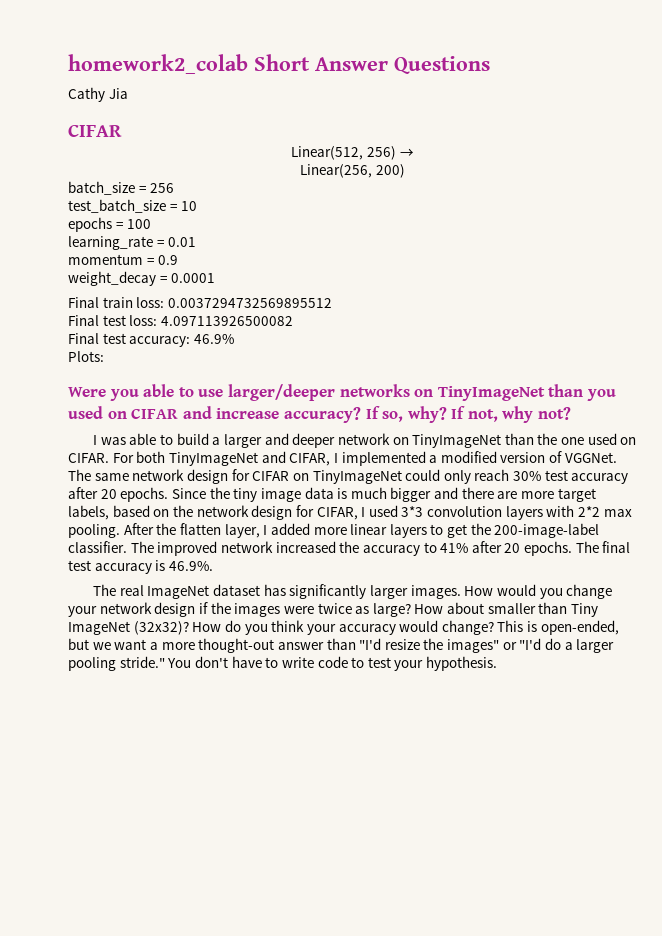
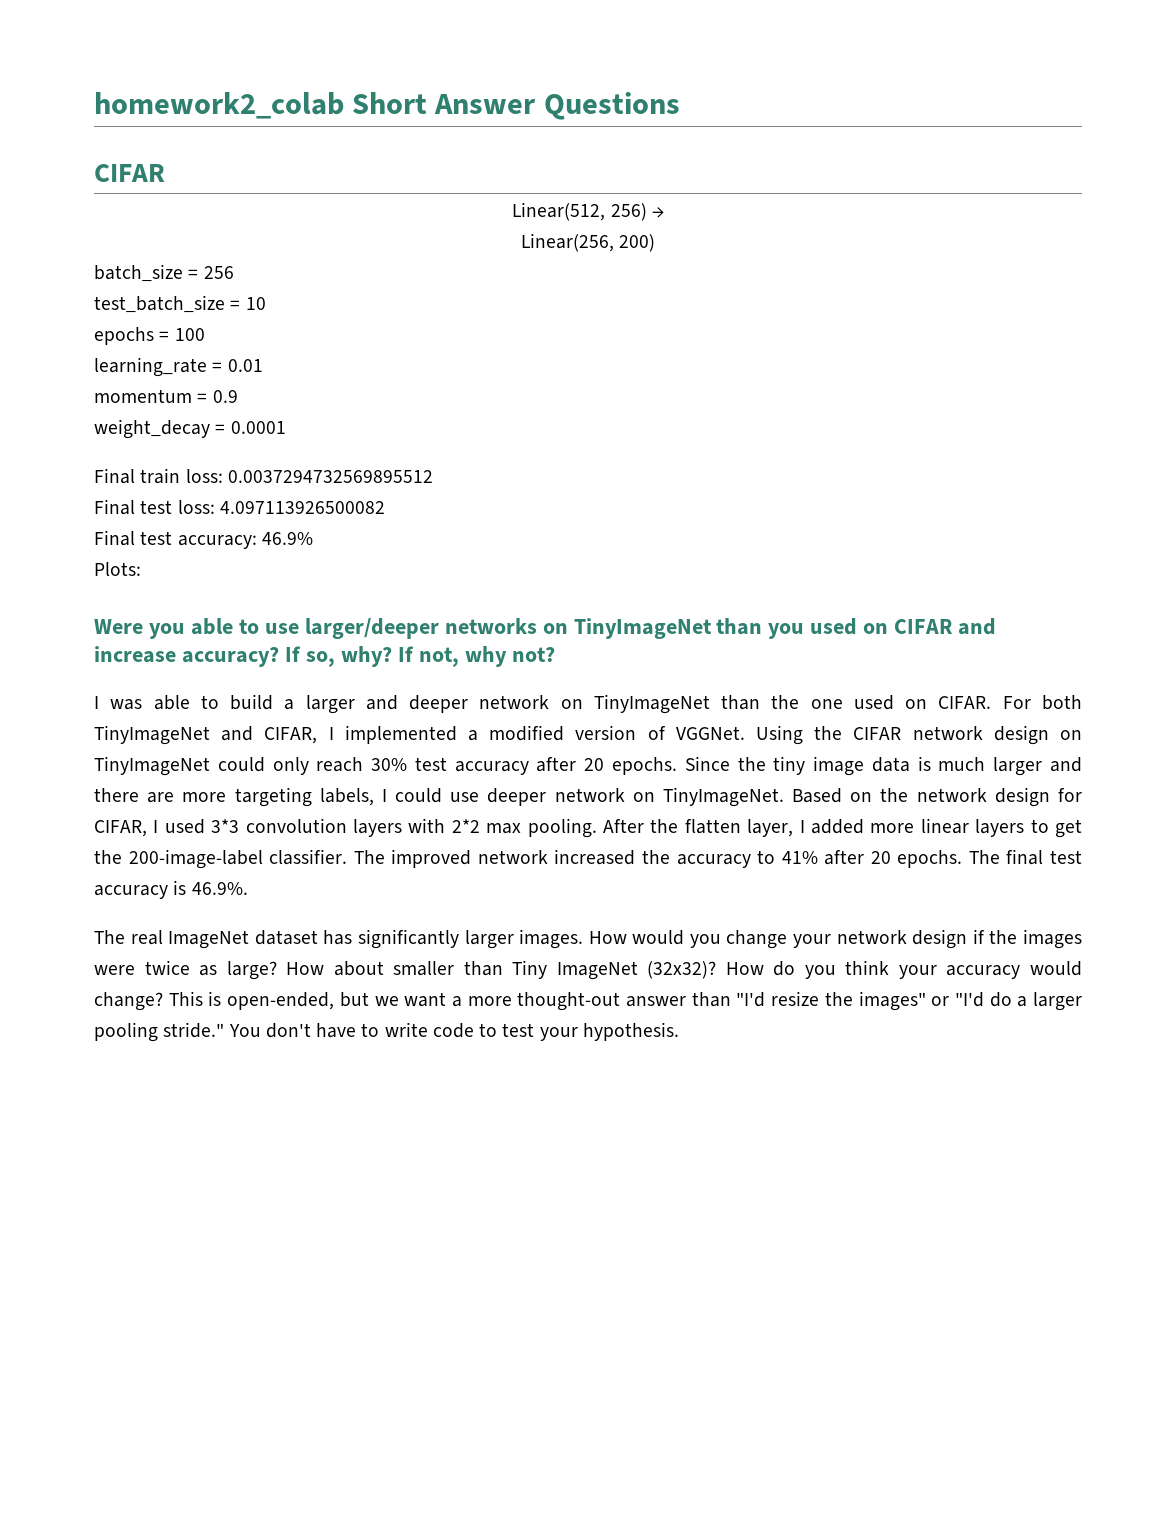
[68,87,128,102] // Cathy Jia -> (680, 106) none
[68,469,290,484] The same network design for CIFAR -> [756,725,1049,745] Using the CIFAR network design
[390,487,432,502] bigger -> [993,757,1043,776] larger
[557,488,596,502] [68,505,150,520] target labels, based -> [234,787,843,807] targeting labels, I could use deeper network on TinyImageNet. Based

